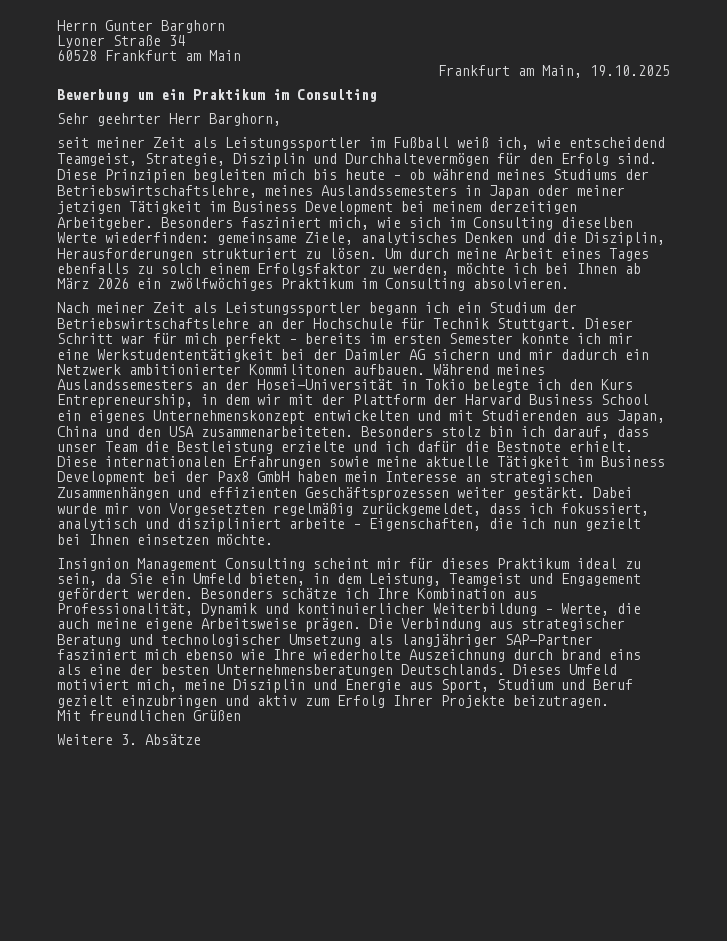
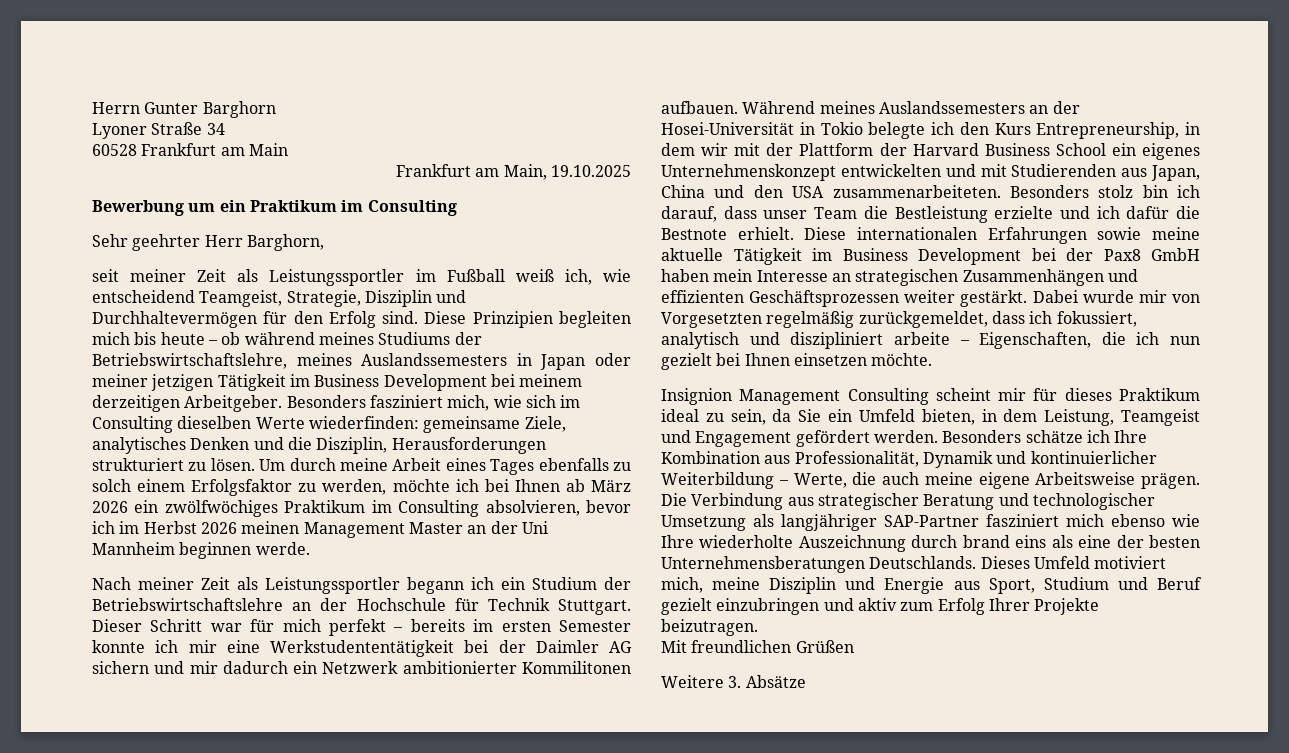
[473,278,569,289] absolvieren. -> [485,500,631,516] [92,521,548,538] [92,542,310,559] absolvieren, bevor ich im Herbst 2026 meinen Management Master an der Uni Mannheim beginnen werde.

